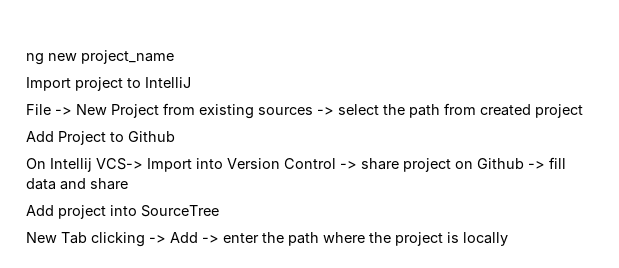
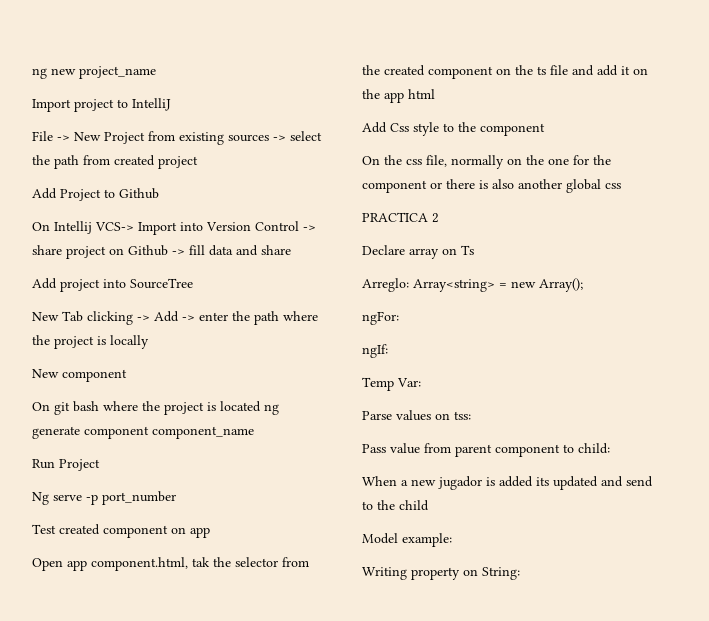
(508, 239) none -> [32,369,127,382] [32,401,279,415] [32,426,254,439] [32,459,100,471] [32,491,176,505] [32,524,210,538] [32,557,309,571] [362,65,648,79] [362,89,435,103] [362,122,545,136] [362,155,611,169] [362,179,621,193] [362,212,439,223] [362,245,474,259] [362,278,583,292] [362,311,399,325] [362,344,388,358] [362,377,421,391] [362,410,471,421] [362,443,610,457] [362,476,653,490] [362,500,429,511] [362,533,452,547] [362,567,520,580] // New component // On git bash where the project is located ng generate component component_name // Run Project // Ng serve -p port_number // Test created component on app // Open app component.html, tak the selector from the created component on the ts file and add it on the app html // Add Css style to the component // On the css file, normally on the one for the component or there is also another global css // PRACTICA 2 // Declare array on Ts // Arreglo: Array<string> = new Array(); // ngFor: // ngIf: // Temp Var: // Parse values on tss: // Pass value from parent component to child: // When a new jugador is added its updated and send to the child // Model example: // Writing property on String:

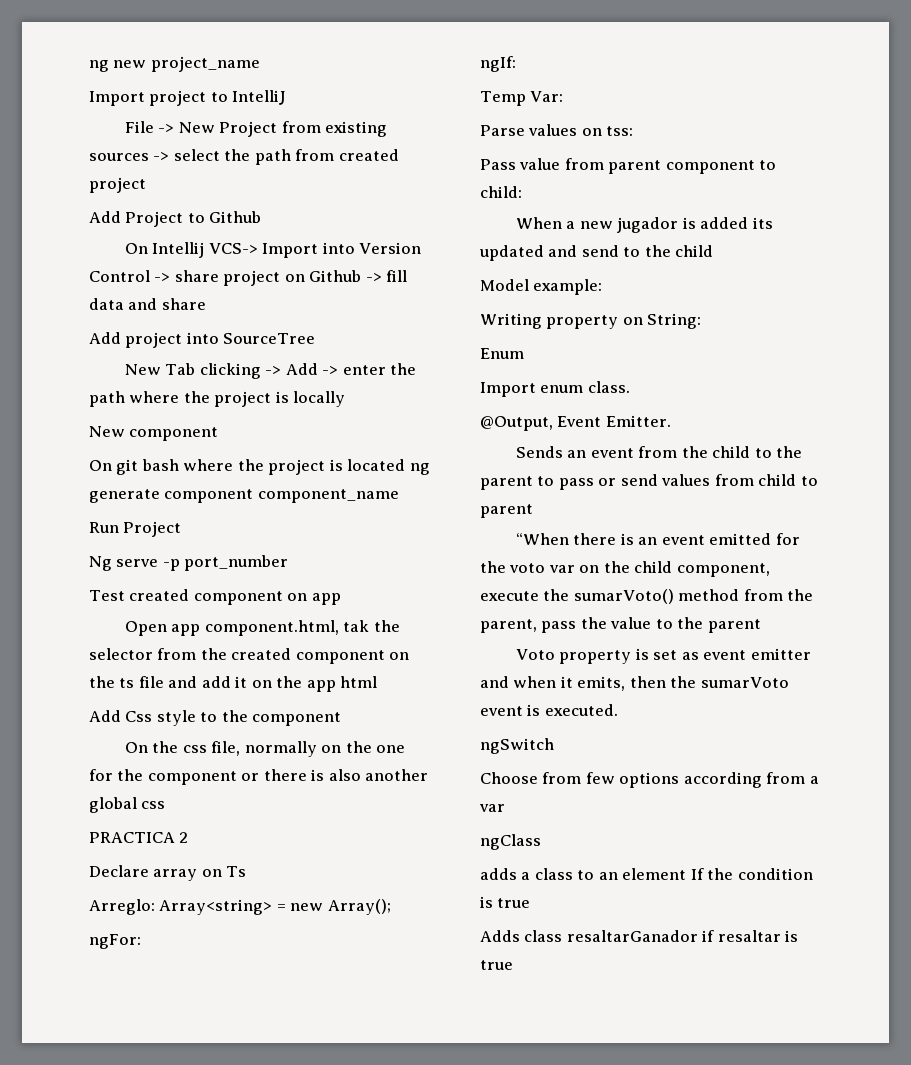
(520, 573) none -> [480,348,524,359] [480,381,630,397] [480,415,671,431] [515,446,803,458] [480,474,818,490] [480,504,533,518] [515,533,800,545] [480,561,770,577] [480,589,814,604] [480,617,761,633] [515,648,811,664] [480,676,789,691] [480,704,618,716] [480,738,554,754] [480,772,819,788] [479,804,505,812] [480,834,541,850] [480,868,813,880] [480,896,531,908] [480,930,799,942] [480,960,513,970] // Enum // Import enum class. // @Output, Event Emitter. // Sends an event from the child to the parent to pass or send values from child to parent // “When there is an event emitted for the voto var on the child component, execute the sumarVoto() method from the parent, pass the value to the parent // Voto property is set as event emitter and when it emits, then the sumarVoto event is executed. // ngSwitch // Choose from few options according from a var // ngClass // adds a class to an element If the condition is true // Adds class resaltarGanador if resaltar is true

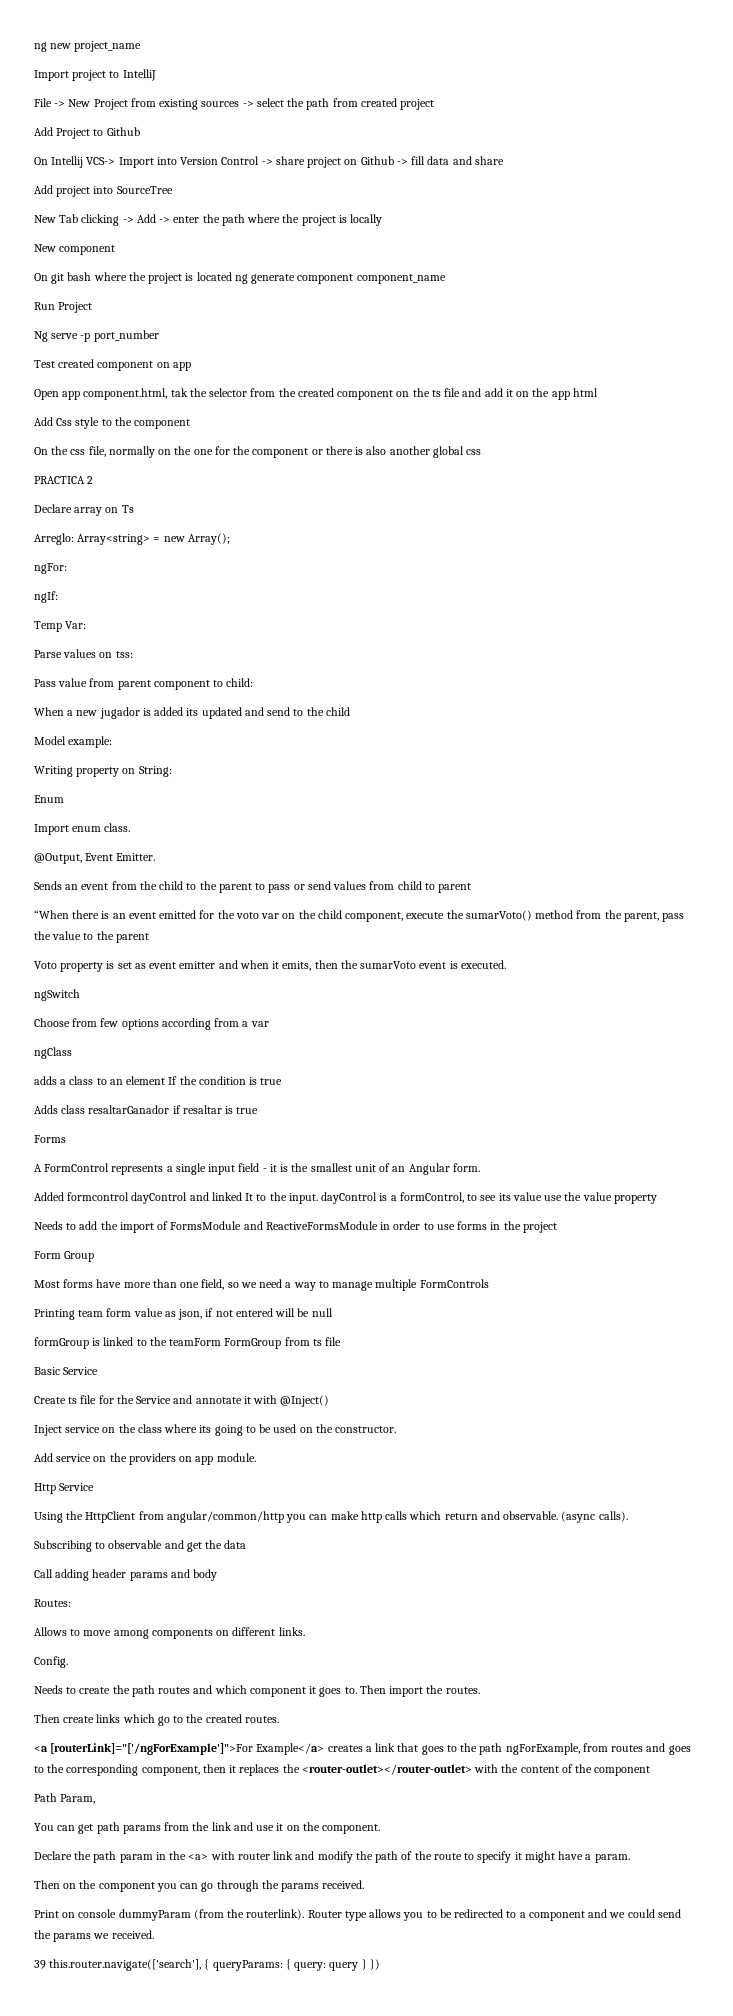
(513, 965) none -> [34,1135,66,1143] [34,1163,480,1175] [34,1192,657,1204] [34,1221,557,1233] [34,1251,95,1262] [34,1279,489,1291] [34,1308,333,1320] [34,1337,342,1349] [34,1367,99,1375] [34,1395,330,1407] [34,1424,397,1436] [34,1453,256,1465] [34,1483,95,1494] [34,1511,628,1523] [34,1540,247,1552] [34,1569,218,1581] [34,1599,71,1607] [34,1627,305,1639] [34,1656,68,1668] [34,1685,480,1697] [34,1714,279,1726] [34,1743,691,1755] [34,1764,651,1776] [34,1793,96,1804] [34,1822,381,1834] [34,1851,630,1863] [34,1880,365,1892] [34,1909,681,1921] [34,1930,154,1942] [34,1959,380,1971] // Forms // A FormControl represents a single input field - it is the smallest unit of an Angular form. // Added formcontrol dayControl and linked It to the input. dayControl is a formControl, to see its value use the value property // Needs to add the import of FormsModule and ReactiveFormsModule in order to use forms in the project // Form Group // Most forms have more than one field, so we need a way to manage multiple FormControls // Printing team form value as json, if not entered will be null // formGroup is linked to the teamForm FormGroup from ts file // Basic Service // Create ts file for the Service and annotate it with @Inject() // Inject service on the class where its going to be used on the constructor. // Add service on the providers on app module. // Http Service // Using the HttpClient from angular/common/http you can make http calls which return and observable. (async calls). // Subscribing to observable and get the data // Call adding header params and body // Routes: // Allows to move among components on different links. // Config. // Needs to create the path routes and which component it goes to. Then import the routes. // Then create links which go to the created routes. // <a [routerLink]="['/ngForExample']">For Example</a> creates a link that goes to the path ngForExample, from routes and goes to the corresponding component, then it replaces the <router-outlet></router-outlet> with the content of the component // Path Param, // You can get path params from the link and use it on the component. // Declare the path param in the <a> with router link and modify the path of the route to specify it might have a param. // Then on the component you can go through the params received. // Print on console dummyParam (from the routerlink). Router type allows you to be redirected to a component and we could send the params we received. // 39 this.router.navigate(['search'], { queryParams: { query: query } })

